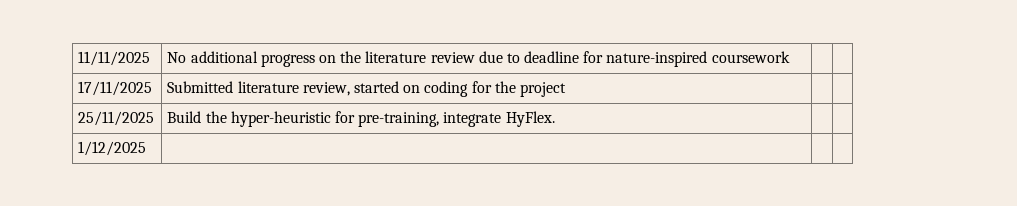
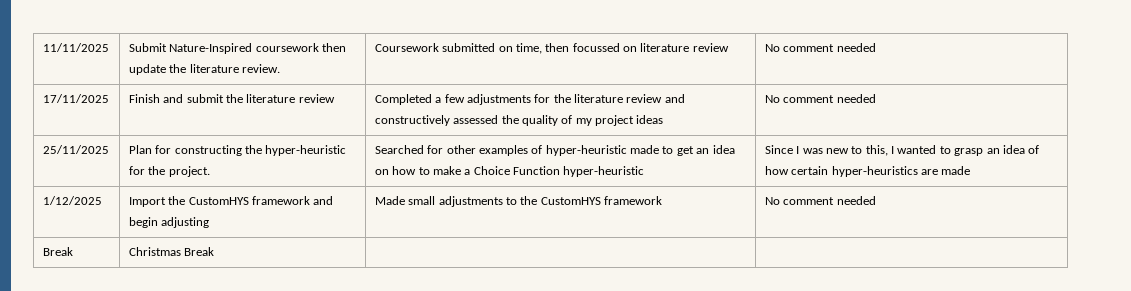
[167,51,790,67] [78,81,153,96] [167,81,566,97] [78,111,155,126] [167,111,555,127] [78,141,147,156] No additional progress on the literature review due to deadline for nature-inspired coursework | | // 17/11/2025 | Submitted literature review, started on coding for the project | | // 25/11/2025 | Build the hyper-heuristic for pre-training, integrate HyFlex. | | // 1/12/2025 | -> [128,43,346,54] [128,64,280,75] [374,43,729,54] [764,43,876,52] [42,94,109,103] [128,94,335,103] [374,94,685,105] [374,115,664,126] [764,94,876,103] [42,145,109,154] [128,145,347,156] [128,166,210,177] [374,145,735,156] [374,166,645,177] [764,145,1040,156] [764,166,971,177] [42,196,102,205] [128,196,334,207] [128,217,210,228] [374,196,663,207] [764,196,876,205] [42,247,73,256] [128,247,215,256] Submit Nature-Inspired coursework then update the literature review. | Coursework submitted on time, then focussed on literature review | No comment needed // 17/11/2025 | Finish and submit the literature review | Completed a few adjustments for the literature review and constructively assessed the quality of my project ideas | No comment needed // 25/11/2025 | Plan for constructing the hyper-heuristic for the project. | Searched for other examples of hyper-heuristic made to get an idea on how to make a Choice Function hyper-heuristic | Since I was new to this, I wanted to grasp an idea of how certain hyper-heuristics are made // 1/12/2025 | Import the CustomHYS framework and begin adjusting | Made small adjustments to the CustomHYS framework | No comment needed // Break | Christmas Break

